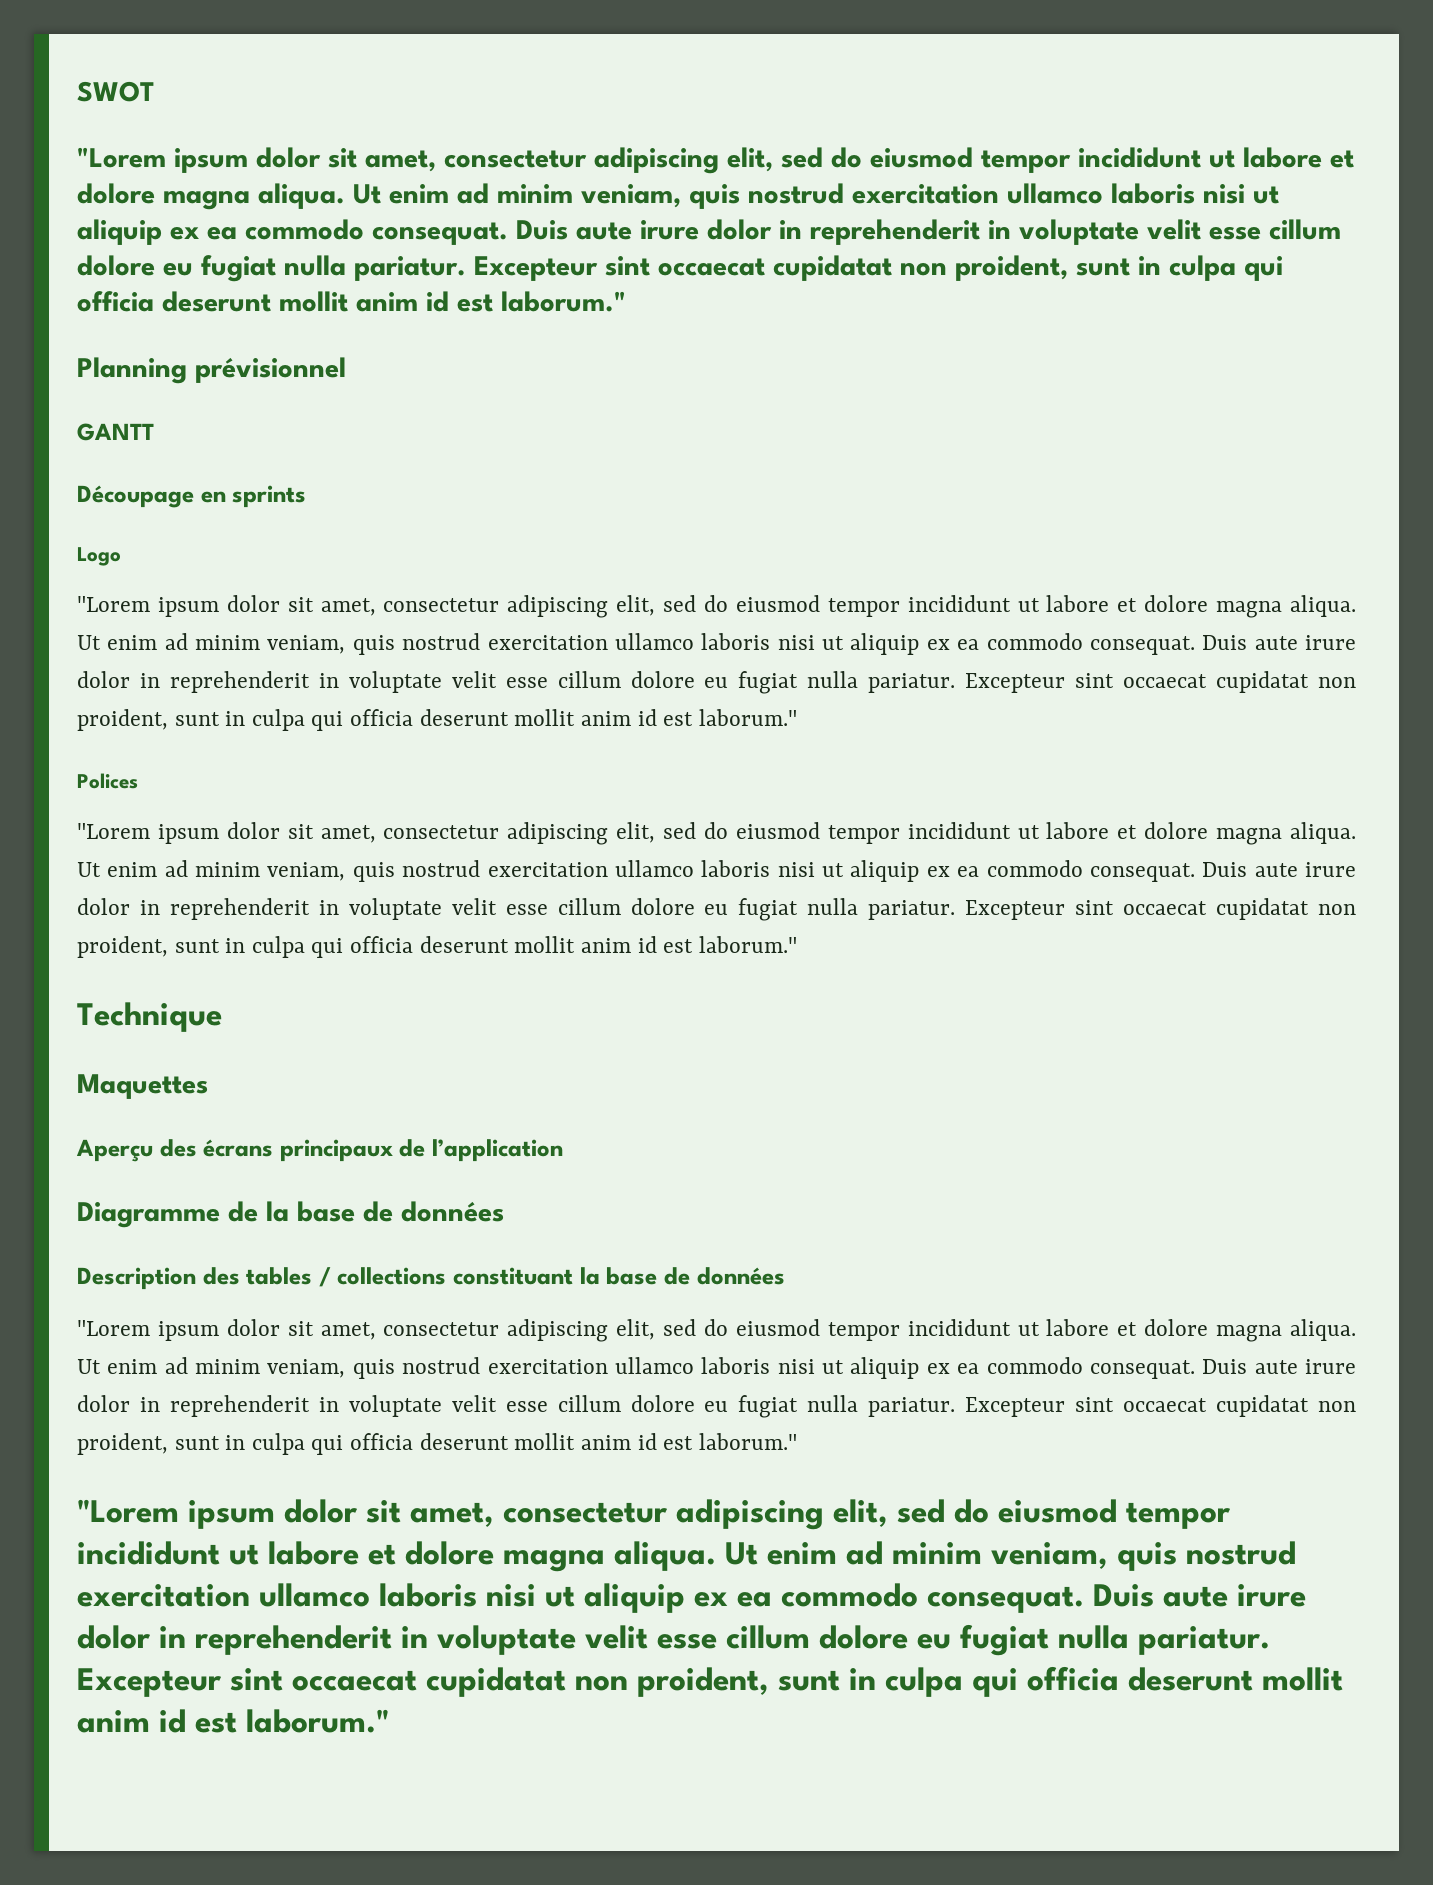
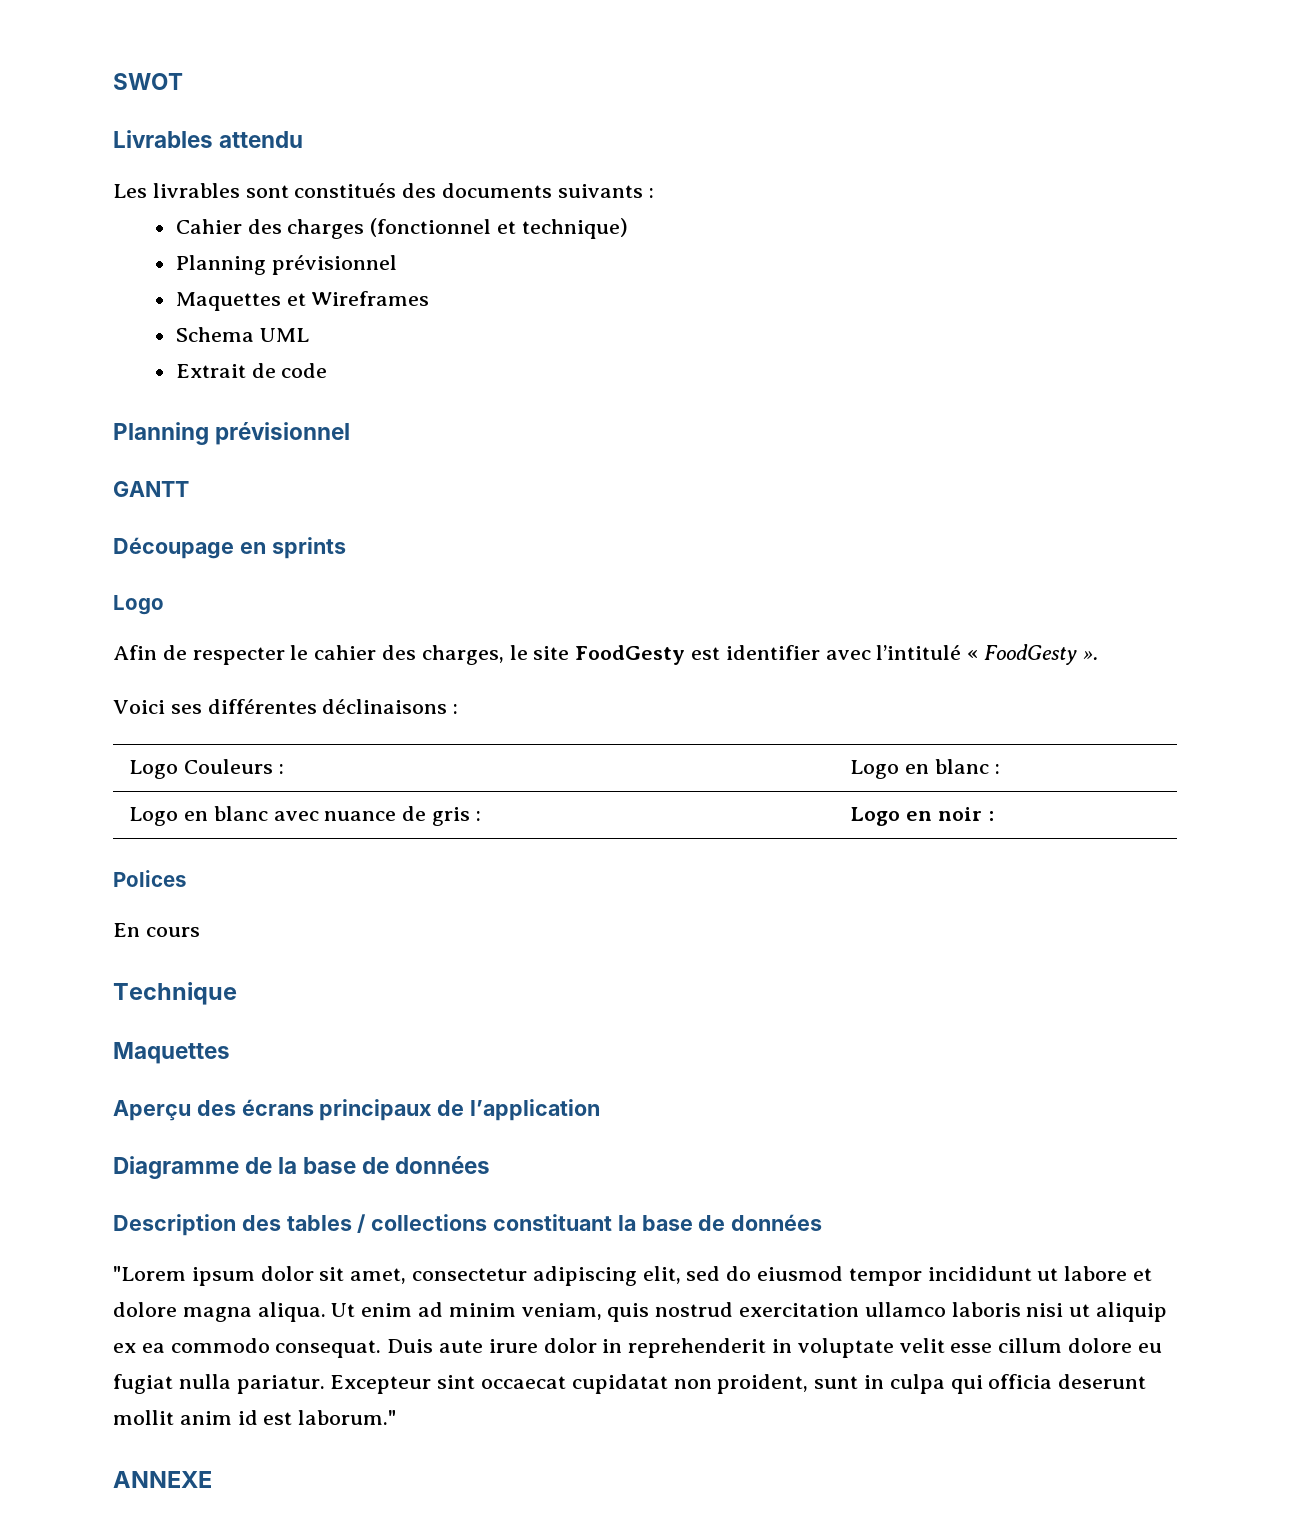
[77,147,1354,174] [77,183,1279,210] [77,219,1341,245] [77,255,1283,282] [77,291,626,312] "Lorem ipsum dolor sit amet, consectetur adipiscing elit, sed do eiusmod tempor incididunt ut labore et dolore magna aliqua. Ut enim ad minim veniam, quis nostrud exercitation ullamco laboris nisi ut aliquip ex ea commodo consequat. Duis aute irure dolor in reprehenderit in voluptate velit esse cillum dolore eu fugiat nulla pariatur. Excepteur sint occaecat cupidatat non proident, sunt in culpa qui officia deserunt mollit anim id est laborum." -> [113,130,304,148] [113,183,654,198] [175,218,628,239] [175,255,397,275] [175,291,430,311] [175,327,309,342] [175,363,328,378] Livrables attendu // Les livrables sont constitués des documents suivants : // Cahier des charges (fonctionnel et technique) // Planning prévisionnel // Maquettes et Wireframes // Schema UML // Extrait de code
[77,595,1357,618] [77,633,1356,655] [77,671,1357,694] [77,709,797,731] [77,773,138,789] [77,822,1357,845] [77,860,1356,882] [77,898,1357,921] [77,936,797,958] "Lorem ipsum dolor sit amet, consectetur adipiscing elit, sed do eiusmod tempor incididunt ut labore et dolore magna aliqua. Ut enim ad minim veniam, quis nostrud exercitation ullamco laboris nisi ut aliquip ex ea commodo consequat. Duis aute irure dolor in reprehenderit in voluptate velit esse cillum dolore eu fugiat nulla pariatur. Excepteur sint occaecat cupidatat non proident, sunt in culpa qui officia deserunt mollit anim id est laborum." // Polices // "Lorem ipsum dolor sit amet, consectetur adipiscing elit, sed do eiusmod tempor incididunt ut labore et dolore magna aliqua. Ut enim ad minim veniam, quis nostrud exercitation ullamco laboris nisi ut aliquip ex ea commodo consequat. Duis aute irure dolor in reprehenderit in voluptate velit esse cillum dolore eu fugiat nulla pariatur. Excepteur sint occaecat cupidatat non proident, sunt in culpa qui officia deserunt mollit anim id est laborum." -> [113,644,1098,665] [113,699,459,714] [129,759,284,779] [850,759,1000,779] [129,806,481,826] [850,807,994,826] [113,870,186,887] [113,923,200,937] Afin de respecter le cahier des charges, le site FoodGesty est identifier avec l’intitulé « FoodGesty ». // Voici ses différentes déclinaisons : // Logo Couleurs : | Logo en blanc : // Logo en blanc avec nuance de gris : | Logo en noir : // Polices // En cours
[77,1499,1231,1530] [77,1541,1296,1572] [77,1583,1306,1613] [77,1624,1270,1656] [77,1666,1343,1697] [77,1709,389,1733] "Lorem ipsum dolor sit amet, consectetur adipiscing elit, sed do eiusmod tempor incididunt ut labore et dolore magna aliqua. Ut enim ad minim veniam, quis nostrud exercitation ullamco laboris nisi ut aliquip ex ea commodo consequat. Duis aute irure dolor in reprehenderit in voluptate velit esse cillum dolore eu fugiat nulla pariatur. Excepteur sint occaecat cupidatat non proident, sunt in culpa qui officia deserunt mollit anim id est laborum." -> [113,1471,212,1488] ANNEXE

